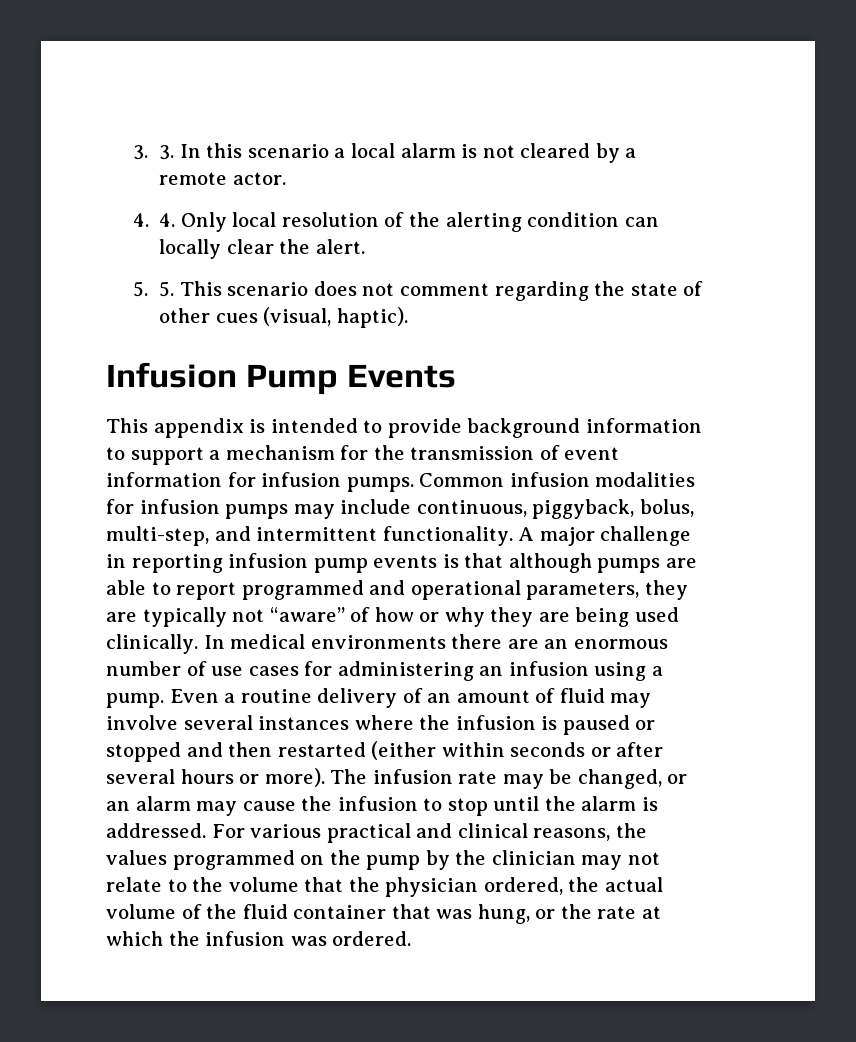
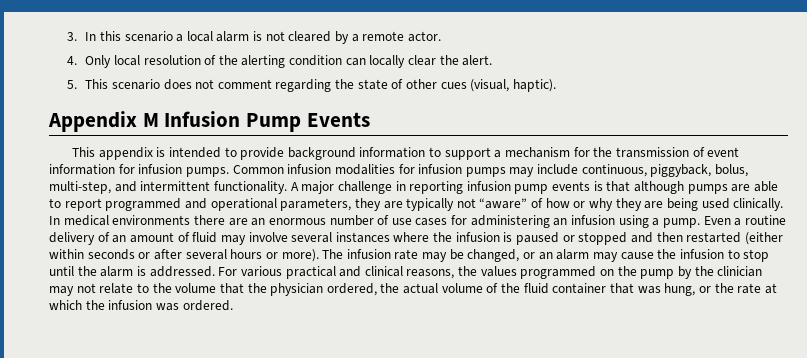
[132,145,175,160] 3. 3. -> [67,32,78,41] 3.
[159,213,176,227] 4. -> (78, 60) none
[159,281,175,297] 5. -> (78, 84) none
(408, 317) none -> [48,111,159,132] Appendix M

